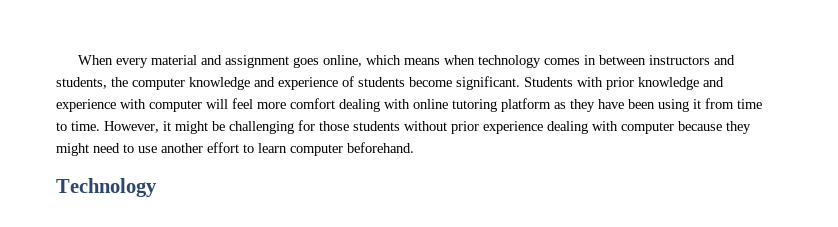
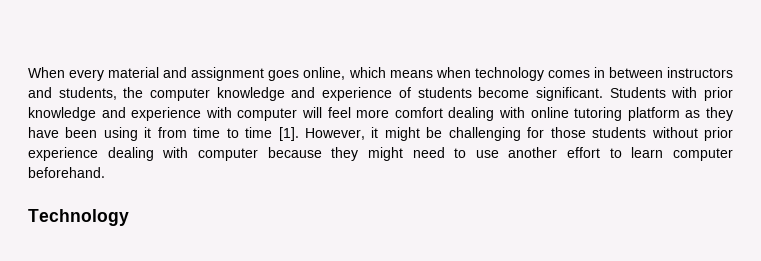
[71,121,100,131] time. -> [245,127,299,141] time [1].

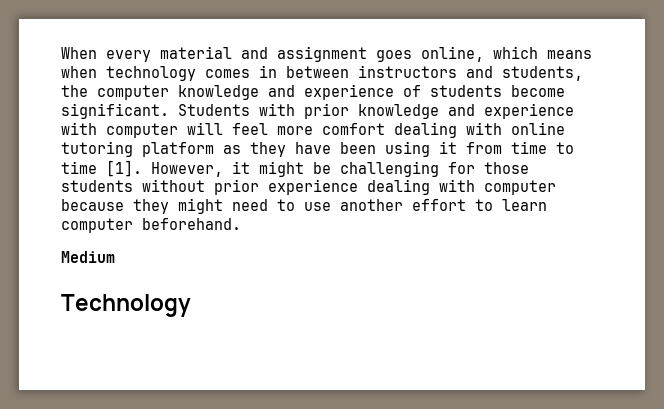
(105, 172) none -> [61,251,115,263] // Medium

